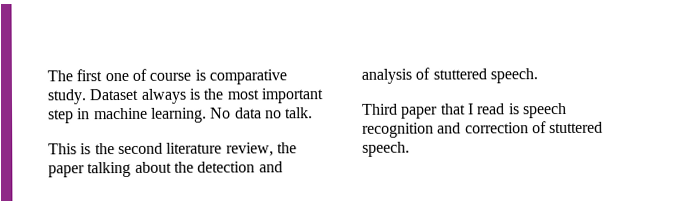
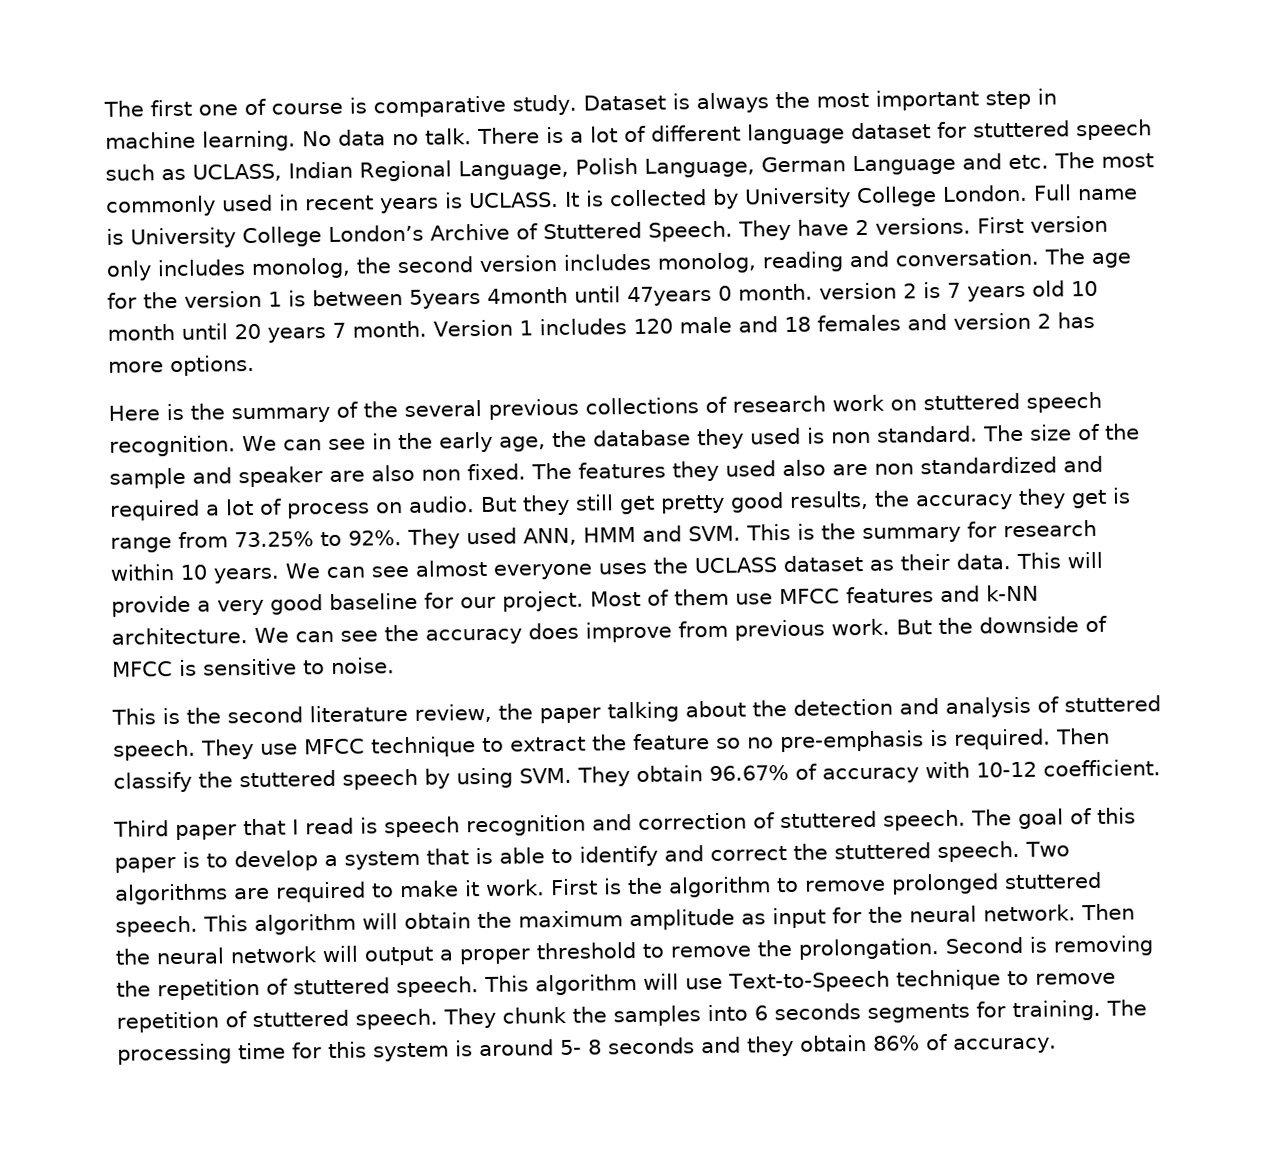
[140,88,200,104] always is -> [671,92,769,114] is always
(314, 113) none -> [477,119,1152,145] [105,151,1154,182] [105,184,1138,217] [106,215,1108,249] [106,248,1131,281] [107,280,1098,309] [107,311,1095,343] [108,354,255,377] [108,391,1102,424] [109,423,1140,457] [109,455,1103,489] [109,487,1131,521] [110,519,1097,553] [110,551,1103,584] [111,584,1039,617] [111,615,1107,645] [112,657,395,677] There is a lot of different language dataset for stuttered speech such as UCLASS, Indian Regional Language, Polish Language, German Language and etc. The most commonly used in recent years is UCLASS. It is collected by University College London. Full name is University College London’s Archive of Stuttered Speech. They have 2 versions. First version only includes monolog, the second version includes monolog, reading and conversation. The age for the version 1 is between 5years 4month until 47years 0 month. version 2 is 7 years old 10 month until 20 years 7 month. Version 1 includes 120 male and 18 females and version 2 has more options. // Here is the summary of the several previous collections of research work on stuttered speech recognition. We can see in the early age, the database they used is non standard. The size of the sample and speaker are also non fixed. The features they used also are non standardized and required a lot of process on audio. But they still get pretty good results, the accuracy they get is range from 73.25% to 92%. They used ANN, HMM and SVM. This is the summary for research within 10 years. We can see almost everyone uses the UCLASS dataset as their data. This will provide a very good baseline for our project. Most of them use MFCC features and k-NN architecture. We can see the accuracy does improve from previous work. But the downside of MFCC is sensitive to noise.
(538, 76) none -> [201,727,1110,760] [113,759,1161,793] They use MFCC technique to extract the feature so no pre-emphasis is required. Then classify the stuttered speech by using SVM. They obtain 96.67% of accuracy with 10-12 coefficient.
(410, 149) none -> [971,807,1136,830] [114,840,1070,873] [114,871,1102,905] [115,903,1135,937] [115,935,1154,966] [116,969,1116,1001] [116,999,1147,1033] [117,1033,1057,1065] The goal of this paper is to develop a system that is able to identify and correct the stuttered speech. Two algorithms are required to make it work. First is the algorithm to remove prolonged stuttered speech. This algorithm will obtain the maximum amplitude as input for the neural network. Then the neural network will output a proper threshold to remove the prolongation. Second is removing the repetition of stuttered speech. This algorithm will use Text-to-Speech technique to remove repetition of stuttered speech. They chunk the samples into 6 seconds segments for training. The processing time for this system is around 5- 8 seconds and they obtain 86% of accuracy.

